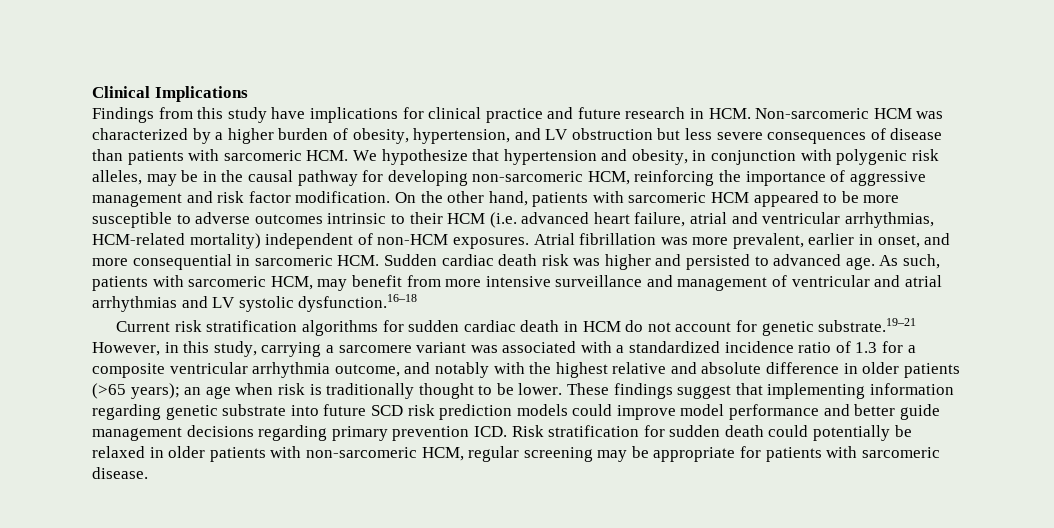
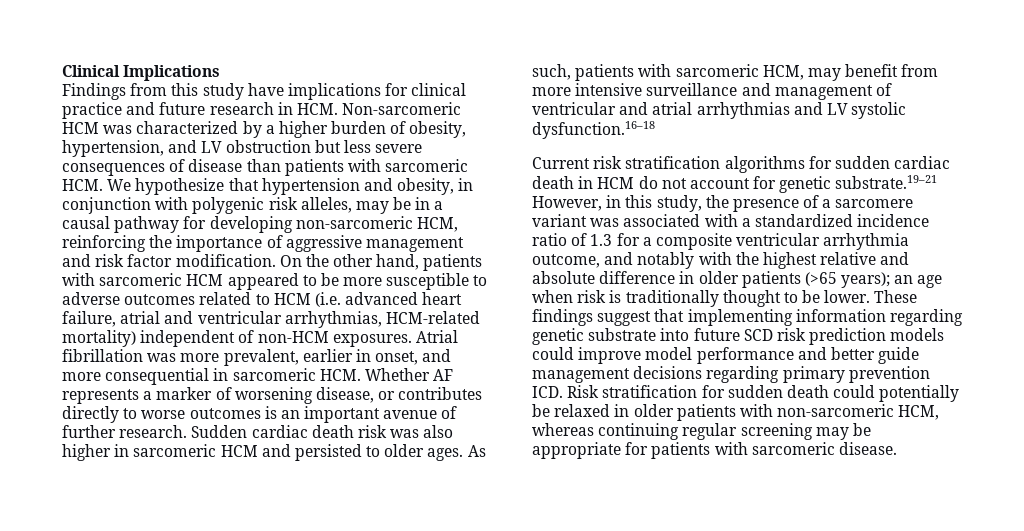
[221,170,244,182] the -> [434,201,444,210] a
[327,212,443,224] intrinsic to their -> [199,292,270,305] related to
(380, 260) none -> [364,368,454,381] [62,387,483,404] [62,406,458,423] [62,425,188,438] Whether AF represents a marker of worsening disease, or contributes directly to worse outcomes is an important avenue of further research.
[604,254,651,270] higher -> [423,425,454,438] [62,444,258,461] also higher in sarcomeric HCM
[773,254,875,270] advanced age. -> [384,444,464,461] older ages.
[261,342,322,357] carrying -> [705,195,820,212] the presence of
(464, 454) none -> [532,423,680,440] whereas continuing

